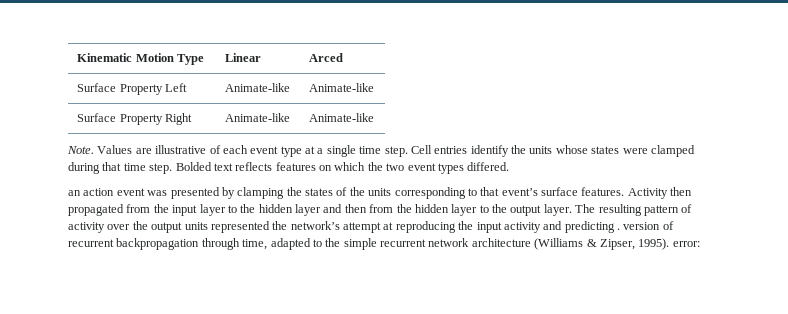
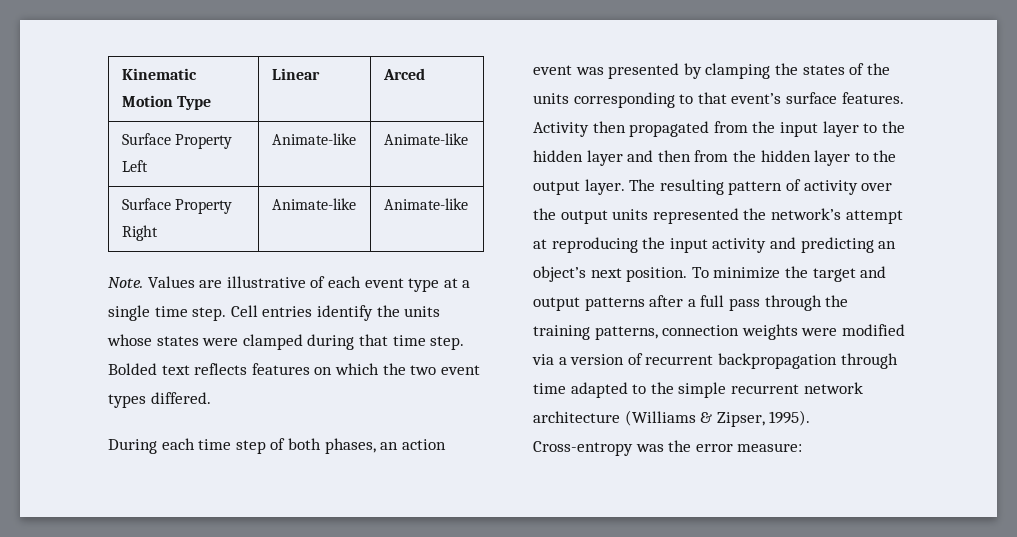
(510, 166) none -> [108,438,376,454] During each time step of both phases,
[617,228,620,230] . -> [878,241,897,249] [533,266,887,282] [533,295,849,311] [533,324,905,340] [532,354,567,365] an object’s next position. To minimize the target and output patterns after a full pass through the training patterns, connection weights were modified via a
[242,239,268,250] time, -> [533,383,566,394] time
[672,241,700,247] error: -> [533,440,803,456] Cross-entropy was the error measure:

